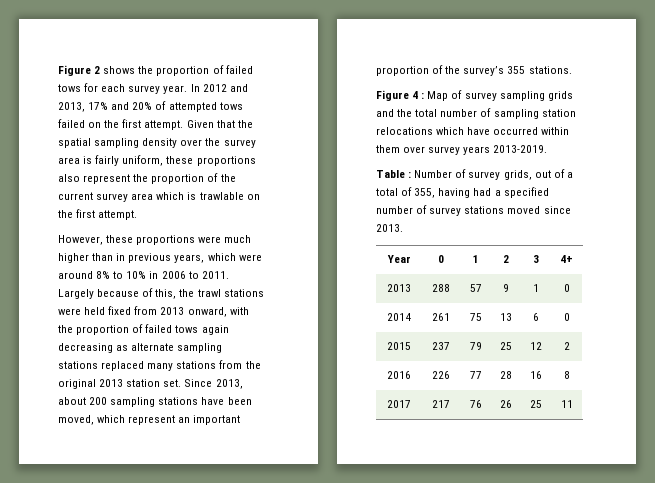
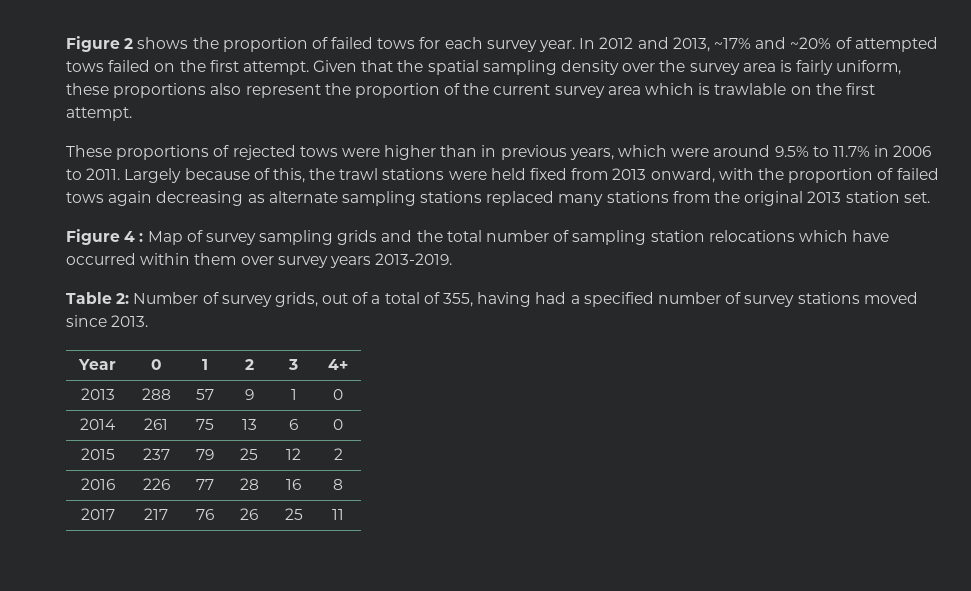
[88,102,153,110] 17% and 20% -> [713,37,832,49] ~17% and ~20%
[58,235,252,245] However, these proportions were much -> [66,145,380,160] These proportions of rejected tows were
[96,271,147,279] 8% to 10% -> [774,146,870,157] 9.5% to 11.7%
[184,379,243,389] [58,397,252,407] [58,415,241,425] [376,65,572,76] Since 2013, about 200 sampling stations have been moved, which represent an important proportion of the survey’s 355 stations. -> (930, 197) none
[408,172,412,178] : -> [116,293,130,304] 2:

